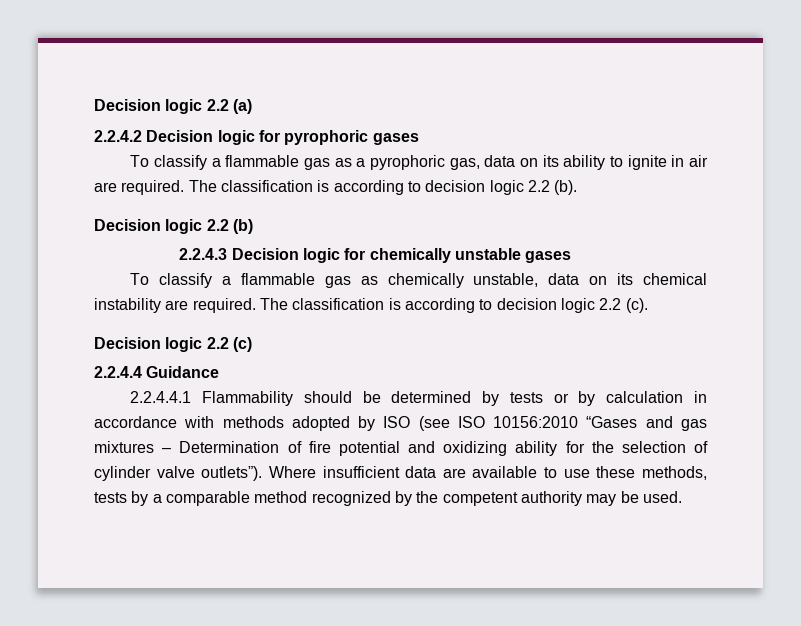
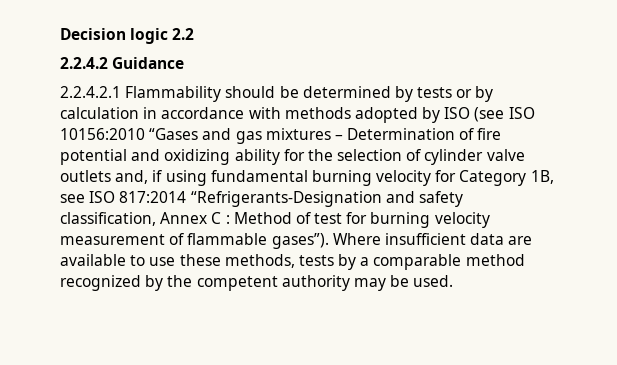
[94,99,252,114] Decision logic 2.2 (a) -> [60,28,195,44] Decision logic 2.2
[146,130,419,145] [130,155,708,170] [94,180,578,195] [94,219,253,234] [179,248,572,263] [130,273,707,288] [94,298,648,313] [94,337,252,352] [94,366,142,378] Decision logic for pyrophoric gases // To classify a flammable gas as a pyrophoric gas, data on its ability to ignite in air are required. The classification is according to decision logic 2.2 (b). // Decision logic 2.2 (b) // 2.2.4.3 Decision logic for chemically unstable gases // To classify a flammable gas as chemically unstable, data on its chemical instability are required. The classification is according to decision logic 2.2 (c). // Decision logic 2.2 (c) // 2.2.4.4 -> (108, 63) none
[130,391,192,403] 2.2.4.4.1 -> [60,86,121,98] 2.2.4.2.1
[201,466,263,481] outlets”). -> [60,170,554,186] [60,191,463,207] [60,212,490,228] [60,233,329,249] outlets and, if using fundamental burning velocity for Category 1B, see ISO 817:2014 “Refrigerants-Designation and safety classification, Annex C : Method of test for burning velocity measurement of flammable gases”).

